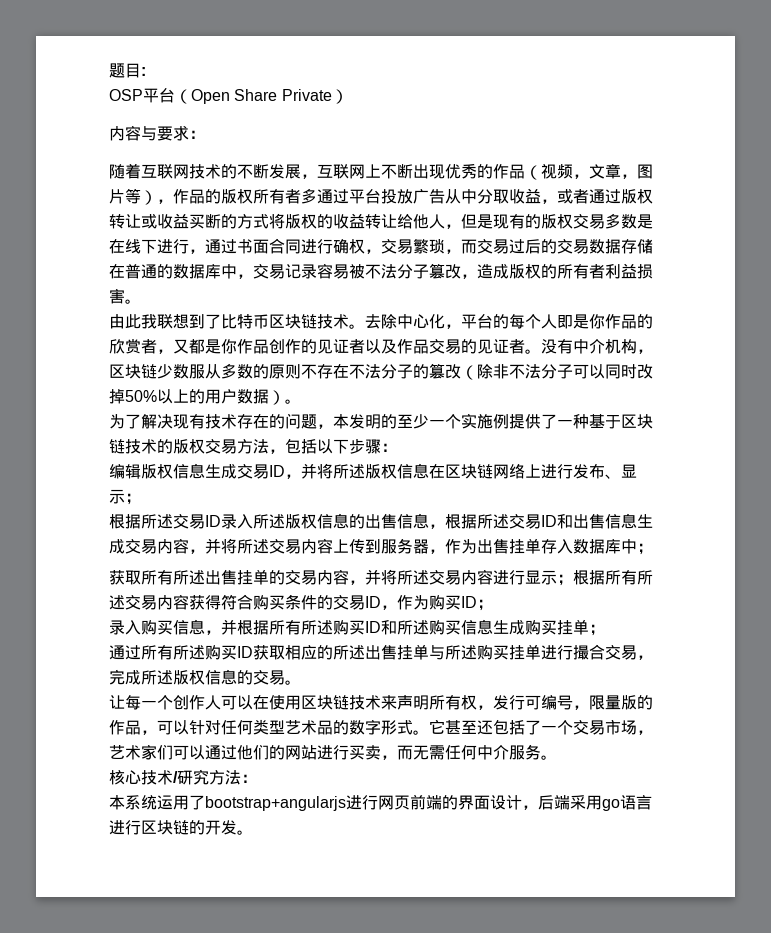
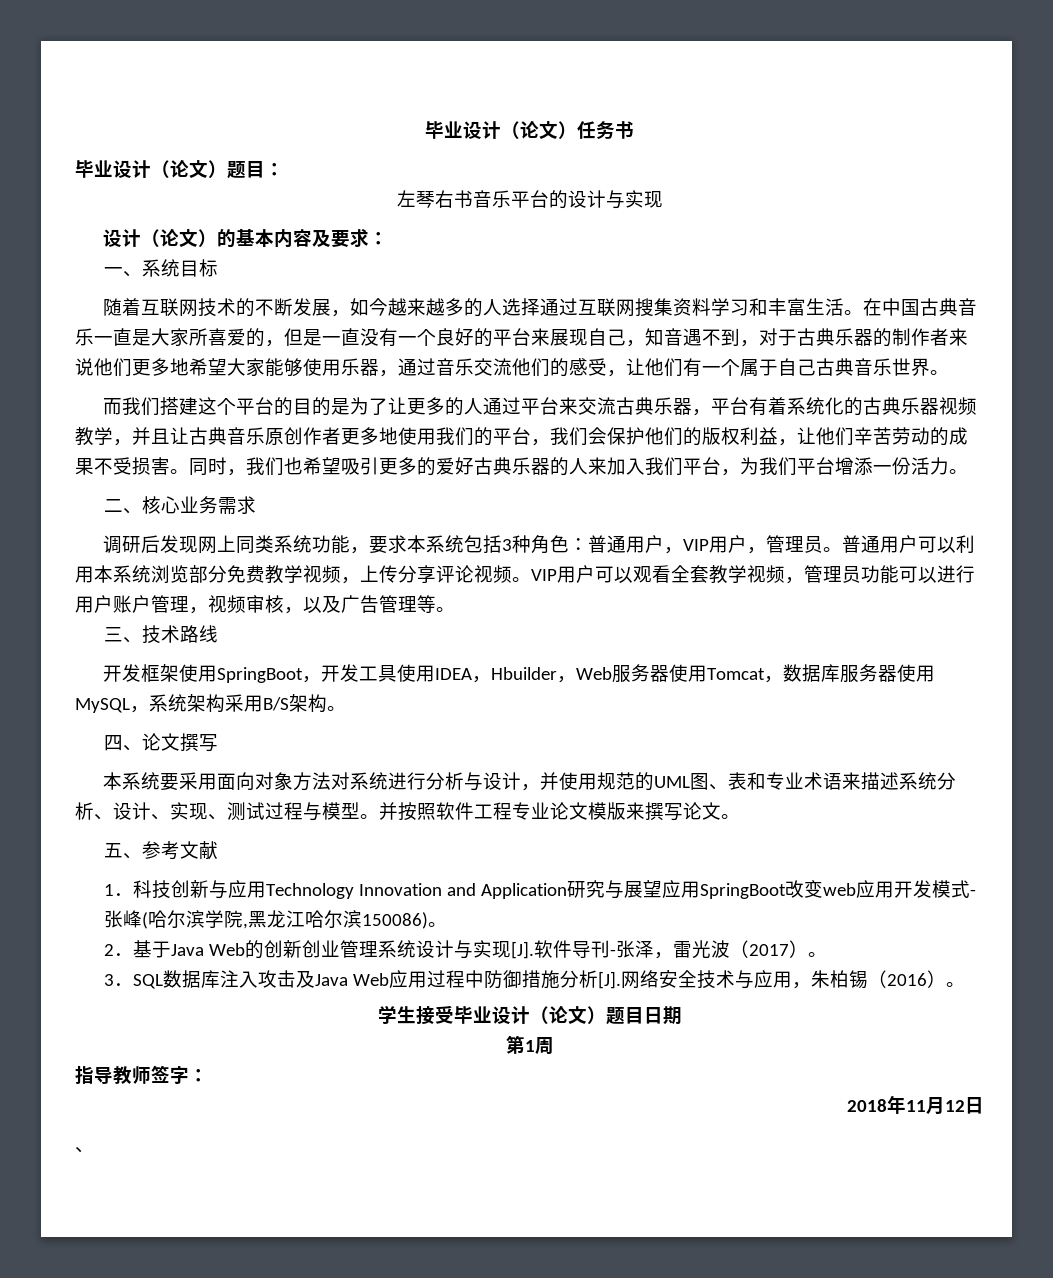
[109,63,146,78] [109,88,348,104] [109,125,157,141] 题目: // OSP平台（Open Share Private） // 内容与 -> [425,121,634,139] [75,160,284,179] [396,190,663,209] [103,228,332,248] 毕业设计（论文）任务书 // 毕业设计（论文）题目： // 左琴右书音乐平台的设计与实现 // 设计（论文）的基本内容及
(205, 134) none -> [104,259,219,277] // 一、系统目标
[317,163,653,180] [109,188,653,205] [109,213,653,229] [109,238,653,254] [109,263,653,279] [109,288,141,304] [109,314,653,329] [109,339,653,354] [109,363,653,380] [109,389,301,405] [109,413,653,429] [109,438,397,454] [109,463,637,479] [109,489,141,505] [109,513,653,529] [109,538,653,555] [109,569,653,586] [109,594,493,611] [109,619,605,636] [109,644,653,660] [109,669,301,685] [109,695,653,710] [109,719,653,735] [109,744,557,760] [109,769,257,785] [109,794,652,811] [109,820,253,835] 互联网上不断出现优秀的作品（视频，文章，图片等），作品的版权所有者多通过平台投放广告从中分取收益，或者通过版权转让或收益买断的方式将版权的收益转让给他人，但是现有的版权交易多数是在线下进行，通过书面合同进行确权，交易繁琐，而交易过后的交易数据存储在普通的数据库中，交易记录容易被不法分子篡改，造成版权的所有者利益损害。 // 由此我联想到了比特币区块链技术。去除中心化，平台的每个人即是你作品的欣赏者，又都是你作品创作的见证者以及作品交易的见证者。没有中介机构，区块链少数服从多数的原则不存在不法分子的篡改（除非不法分子可以同时改掉50%以上的用户数据）。 // 为了解决现有技术存在的问题，本发明的至少一个实施例提供了一种基于区块链技术的版权交易方法，包括以下步骤： // 编辑版权信息生成交易ID，并将所述版权信息在区块链网络上进行发布、显示； // 根据所述交易ID录入所述版权信息的出售信息，根据所述交易ID和出售信息生成交易内容，并将所述交易内容上传到服务器，作为出售挂单存入数据库中； // 获取所有所述出售挂单的交易内容，并将所述交易内容进行显示；根据所有所述交易内容获得符合购买条件的交易ID，作为购买ID； // 录入购买信息，并根据所有所述购买ID和所述购买信息生成购买挂单； // 通过所有所述购买ID获取相应的所述出售挂单与所述购买挂单进行撮合交易，完成所述版权信息的交易。 // 让每一个创作人可以在使用区块链技术来声明所有权，发行可编号，限量版的作品，可以针对任何类型艺术品的数字形式。它甚至还包括了一个交易市场，艺术家们可以通过他们的网站进行买卖，而无需任何中介服务。 // 核心技术/研究方法： // 本系统运用了bootstrap+angularjs进行网页前端的界面设计，后端采用go语言进行区块链的开发。 -> [350,298,978,317] [75,328,968,347] [75,358,949,377] [103,397,978,416] [75,427,968,446] [75,457,968,476] [104,496,257,514] [103,535,976,554] [75,565,975,584] [75,595,455,614] [104,625,219,644] [103,664,936,683] [75,694,346,713] [104,733,219,752] [103,772,957,791] [75,802,740,821] [104,841,219,860] [104,880,977,899] [104,910,448,929] [104,940,828,959] [104,970,966,989] [377,1005,682,1025] [505,1035,554,1055] [75,1065,208,1084] [847,1095,984,1115] [75,1147,94,1153] 如今越来越多的人选择通过互联网搜集资料学习和丰富生活。在中国古典音乐一直是大家所喜爱的，但是一直没有一个良好的平台来展现自己，知音遇不到，对于古典乐器的制作者来说他们更多地希望大家能够使用乐器，通过音乐交流他们的感受，让他们有一个属于自己古典音乐世界。 // 而我们搭建这个平台的目的是为了让更多的人通过平台来交流古典乐器，平台有着系统化的古典乐器视频教学，并且让古典音乐原创作者更多地使用我们的平台，我们会保护他们的版权利益，让他们辛苦劳动的成果不受损害。同时，我们也希望吸引更多的爱好古典乐器的人来加入我们平台，为我们平台增添一份活力。 // 二、核心业务需求 // 调研后发现网上同类系统功能，要求本系统包括3种角色：普通用户，VIP用户，管理员。普通用户可以利用本系统浏览部分免费教学视频，上传分享评论视频。VIP用户可以观看全套教学视频，管理员功能可以进行用户账户管理，视频审核，以及广告管理等。 // 三、技术路线 // 开发框架使用SpringBoot，开发工具使用IDEA，Hbuilder，Web服务器使用Tomcat，数据库服务器使用MySQL，系统架构采用B/S架构。 // 四、论文撰写 // 本系统要采用面向对象方法对系统进行分析与设计，并使用规范的UML图、表和专业术语来描述系统分析、设计、实现、测试过程与模型。并按照软件工程专业论文模版来撰写论文。 // 五、参考文献 // 1．科技创新与应用Technology Innovation and Application研究与展望应用SpringBoot改变web应用开发模式-张峰(哈尔滨学院,黑龙江哈尔滨150086)。 // 2．基于Java Web的创新创业管理系统设计与实现[J].软件导刊-张泽，雷光波（2017）。 // 3．SQL数据库注入攻击及Java Web应用过程中防御措施分析[J].网络安全技术与应用，朱柏锡（2016）。 // 学生接受毕业设计（论文）题目日期 // 第1周 // 指导教师签字： // 2018年11月12日 // 、

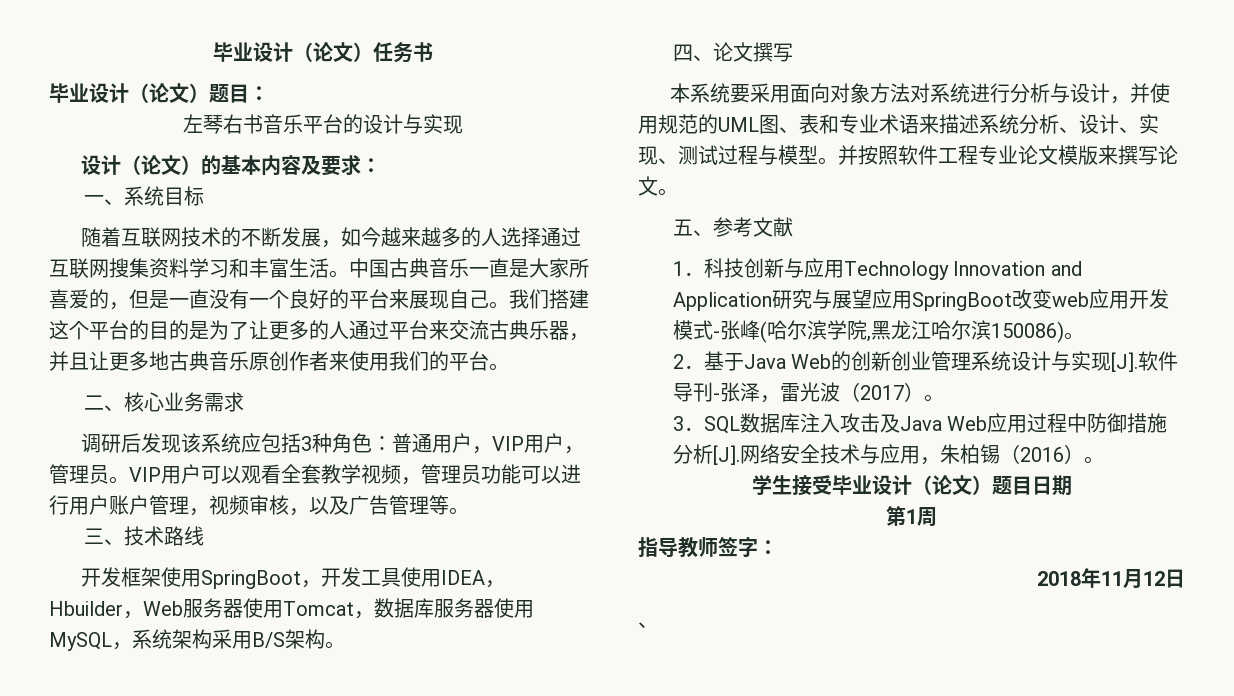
[863,298,883,316] 在 -> (349, 274) none
[626,328,968,347] [75,358,949,377] [103,398,123,415] ，知音遇不到，对于古典乐器的制作者来说他们更多地希望大家能够使用乐器，通过音乐交流他们的感受，让他们有一个属于自己古典音乐世界。 // 而 -> [489,301,509,309] 。
[711,397,978,416] [75,427,189,446] 平台有着系统化的古典乐器视频教学，并且让 -> [49,351,169,371] 并且让更多地
[341,427,398,445] 更多地 -> [329,351,349,371] 来
[531,427,968,446] [75,457,949,476] ，我们会保护他们的版权利益，让他们辛苦劳动的成果不受损害。同时，我们也希望吸引更多的爱好古典乐器的人来加入我们平台，为我们平台增添一份活力 -> (489, 361) none
[198,535,465,554] 网上同类系统功能，要求本系统 -> [181,433,262,453] 该系统应
[842,535,976,553] [75,565,531,584] 普通用户可以利用本系统浏览部分免费教学视频，上传分享评论视频。 -> (129, 480) none

